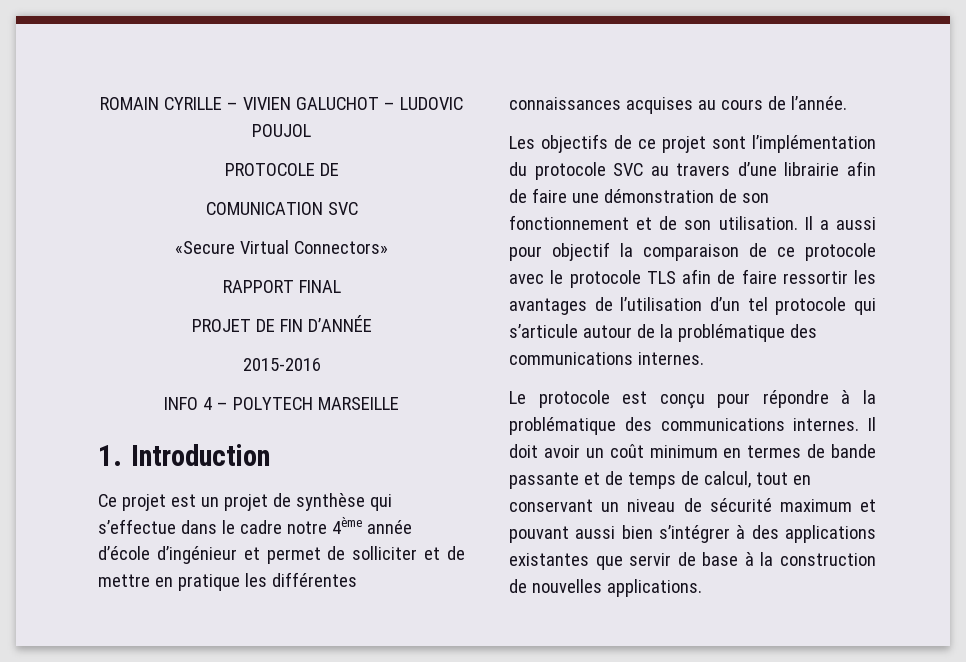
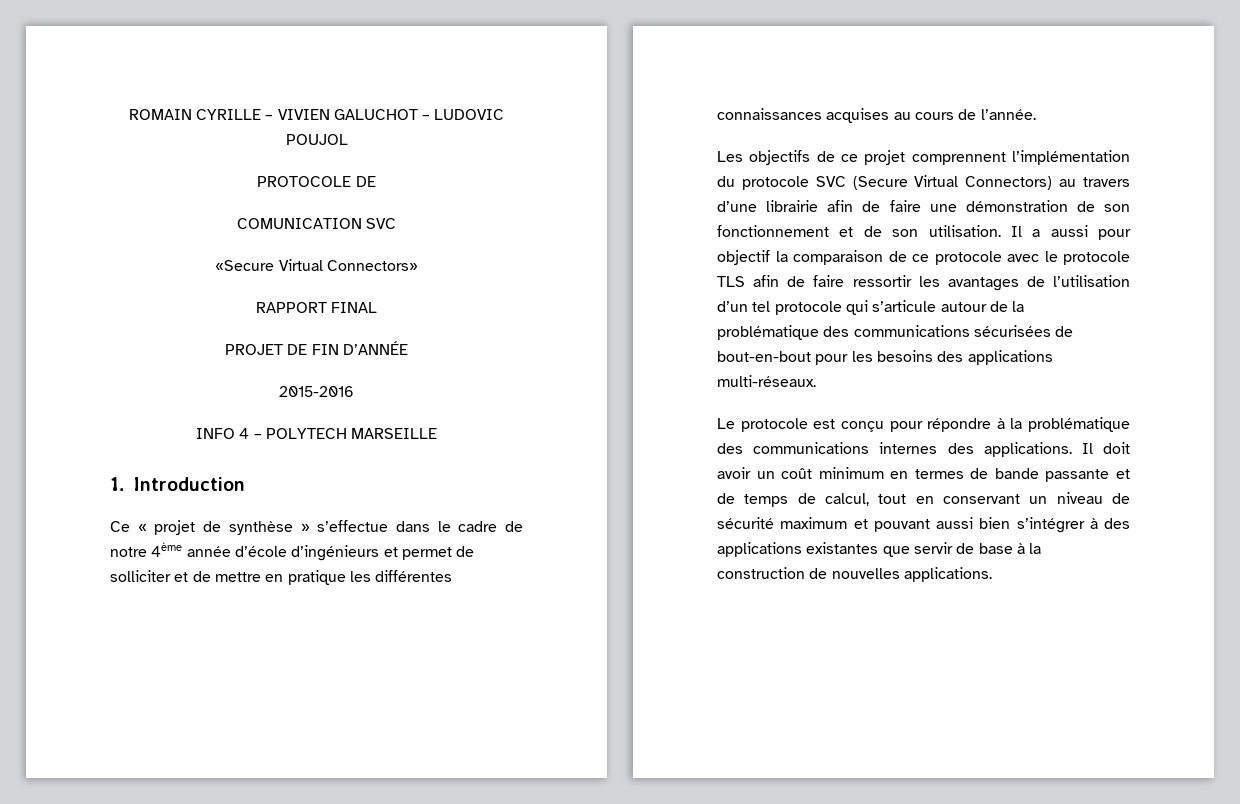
[121,494,219,511] projet est un -> [137,524,147,532] «
[369,494,392,511] qui -> [300,524,310,532] »
(282, 527) none -> [504,521,523,532] de
[156,546,237,564] d’ingénieur -> [291,545,380,561] d’ingénieurs
[712,136,746,149] sont -> [911,152,1006,165] comprennent
(644, 169) none -> [852,175,1053,190] (Secure Virtual Connectors)
[637,352,704,365] internes. -> [973,325,1074,337] [717,350,1053,365] [717,375,816,387] sécurisées de bout-en-bout pour les besoins des applications multi-réseaux.
[793,418,860,431] internes. -> [879,442,1072,457] internes des applications.

